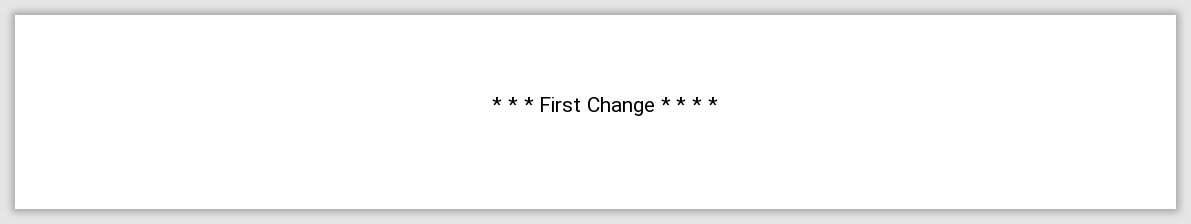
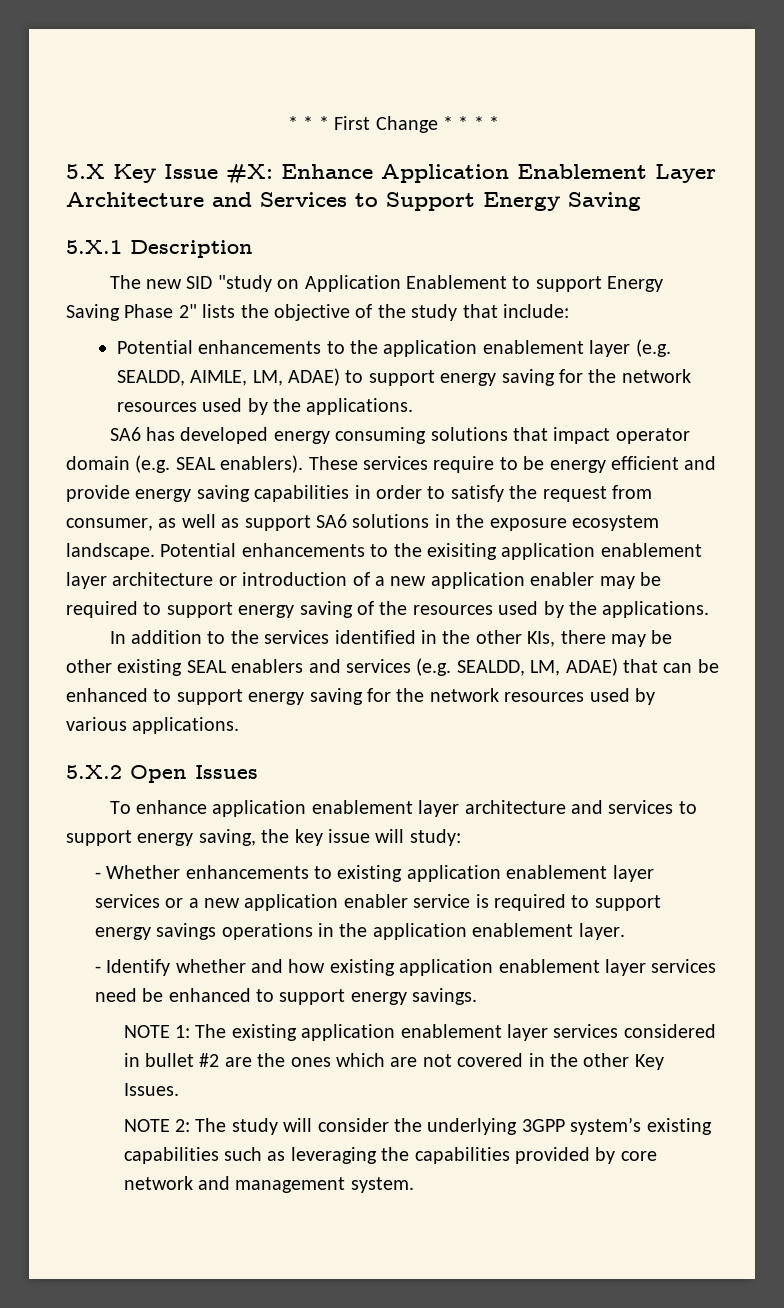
(718, 104) none -> [66,164,716,184] [66,192,641,211] [66,240,253,258] [109,275,664,292] [66,304,569,321] [116,339,671,357] [116,368,691,386] [116,398,414,415] [109,427,690,444] [66,455,717,473] [66,485,652,502] [66,514,659,531] [66,543,702,560] [66,572,661,589] [66,601,710,618] [109,630,673,647] [66,658,719,676] [66,688,655,705] [66,717,240,734] [66,765,258,783] [109,800,697,817] [66,829,461,846] [94,865,654,882] [94,894,661,911] [94,923,625,940] [94,959,717,976] [94,988,478,1005] [123,1024,716,1041] [123,1053,664,1070] [123,1083,179,1096] [123,1117,712,1135] [123,1147,657,1164] [123,1176,414,1193] // 5.X Key Issue #X: Enhance Application Enablement Layer Architecture and Services to Support Energy Saving // 5.X.1 Description // The new SID "study on Application Enablement to support Energy Saving Phase 2" lists the objective of the study that include: // Potential enhancements to the application enablement layer (e.g. SEALDD, AIMLE, LM, ADAE) to support energy saving for the network resources used by the applications. // SA6 has developed energy consuming solutions that impact operator domain (e.g. SEAL enablers). These services require to be energy efficient and provide energy saving capabilities in order to satisfy the request from consumer, as well as support SA6 solutions in the exposure ecosystem landscape. Potential enhancements to the exisiting application enablement layer architecture or introduction of a new application enabler may be required to support energy saving of the resources used by the applications. // In addition to the services identified in the other KIs, there may be other existing SEAL enablers and services (e.g. SEALDD, LM, ADAE) that can be enhanced to support energy saving for the network resources used by various applications. // 5.X.2 Open Issues // To enhance application enablement layer architecture and services to support energy saving, the key issue will study: // - Whether enhancements to existing application enablement layer services or a new application enabler service is required to support energy savings operations in the application enablement layer. // - Identify whether and how existing application enablement layer services need be enhanced to support energy savings. // NOTE 1: The existing application enablement layer services considered in bullet #2 are the ones which are not covered in the other Key Issues. // NOTE 2: The study will consider the underlying 3GPP system’s existing capabilities such as leveraging the capabilities provided by core network and management system.

